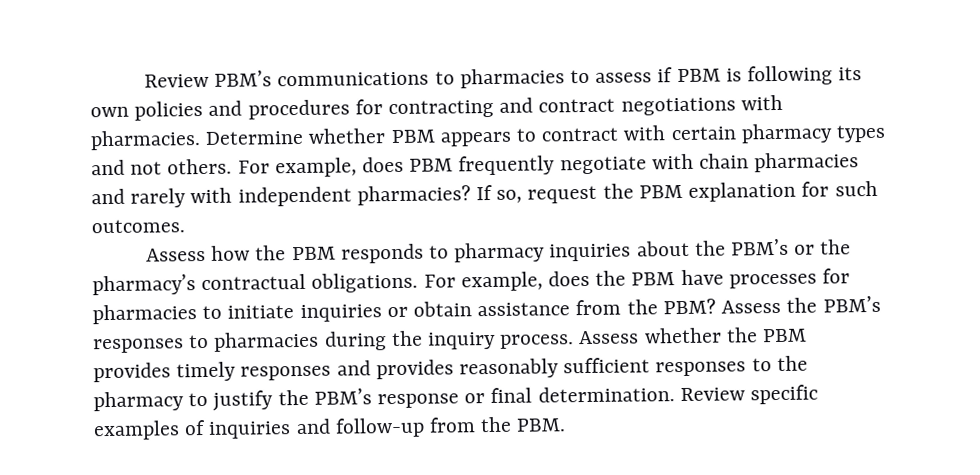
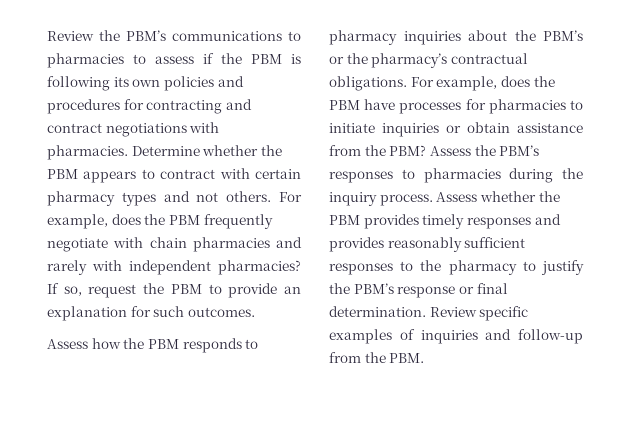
[143,73,209,88] Review -> [47,30,120,41] Review the
(674, 75) none -> [221,53,242,64] the
(387, 136) none -> [260,145,282,156] the
(405, 164) none -> [144,214,166,225] the
(683, 191) none -> [208,283,301,298] to provide an

